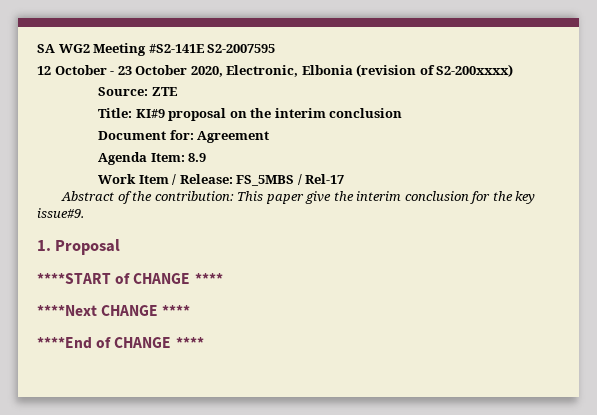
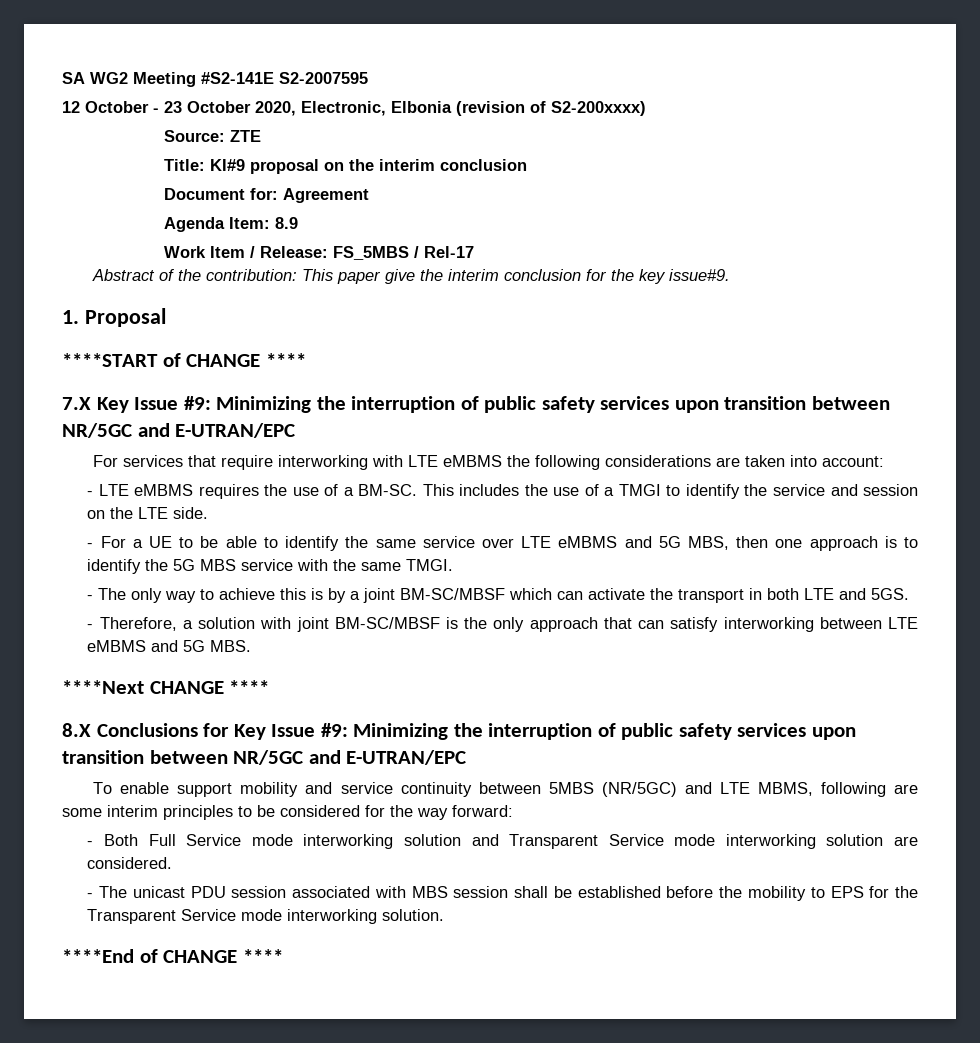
[37,305,191,316] ****Next CHANGE **** -> [62,396,890,413] [62,423,296,438] [93,455,885,470] [87,484,919,499] [87,507,209,519] [87,536,918,551] [87,559,454,574] [87,588,910,603] [87,617,918,632] [87,640,252,652] [62,680,270,694] [62,723,856,740] [62,750,467,765] [93,782,918,797] [62,805,513,820] [87,834,918,849] [87,857,173,869] [87,886,919,901] [87,909,445,924] 7.X Key Issue #9: Minimizing the interruption of public safety services upon transition between NR/5GC and E-UTRAN/EPC // For services that require interworking with LTE eMBMS the following considerations are taken into account: // - LTE eMBMS requires the use of a BM-SC. This includes the use of a TMGI to identify the service and session on the LTE side. // - For a UE to be able to identify the same service over LTE eMBMS and 5G MBS, then one approach is to identify the 5G MBS service with the same TMGI. // - The only way to achieve this is by a joint BM-SC/MBSF which can activate the transport in both LTE and 5GS. // - Therefore, a solution with joint BM-SC/MBSF is the only approach that can satisfy interworking between LTE eMBMS and 5G MBS. // ****Next CHANGE **** // 8.X Conclusions for Key Issue #9: Minimizing the interruption of public safety services upon transition between NR/5GC and E-UTRAN/EPC // To enable support mobility and service continuity between 5MBS (NR/5GC) and LTE MBMS, following are some interim principles to be considered for the way forward: // - Both Full Service mode interworking solution and Transparent Service mode interworking solution are considered. // - The unicast PDU session associated with MBS session shall be established before the mobility to EPS for the Transparent Service mode interworking solution.

